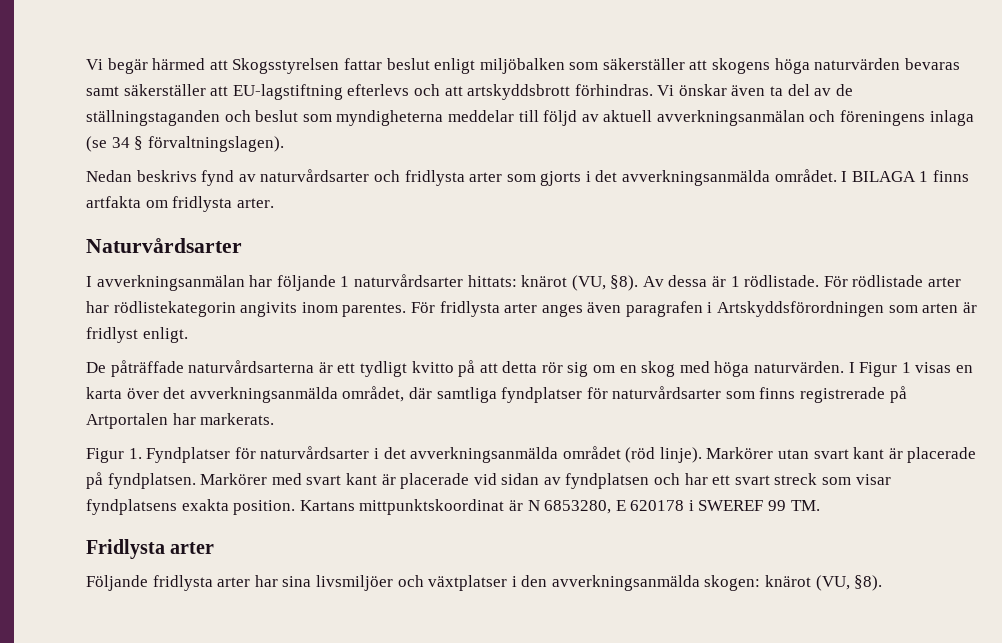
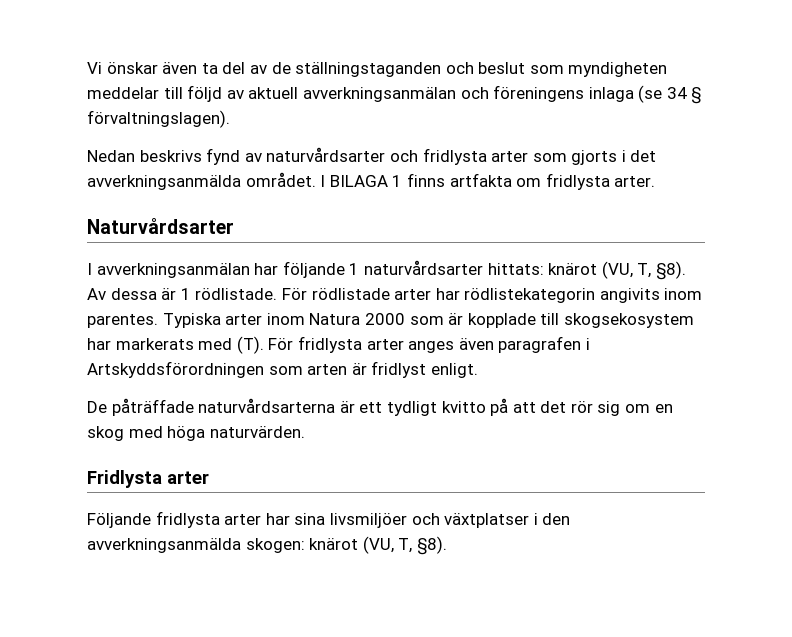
[86,58,960,74] [86,84,675,100] Vi begär härmed att Skogsstyrelsen fattar beslut enligt miljöbalken som säkerställer att skogens höga naturvärden bevaras samt säkerställer att EU-lagstiftning efterlevs och att artskyddsbrott förhindras. Vi -> [87,62,102,74] Vi
[336,110,444,126] myndigheterna -> [568,62,668,77] myndigheten
(606, 283) none -> [637,263,652,278] T,
(407, 310) none -> [162,313,694,328] [87,336,264,354] Typiska arter inom Natura 2000 som är kopplade till skogsekosystem har markerats med (T).
[502,361,538,373] detta -> [540,401,567,413] det
[848,362,973,377] [86,386,907,403] [86,413,275,429] [86,446,977,463] [86,472,891,489] [86,499,820,515] I Figur 1 visas en karta över det avverkningsanmälda området, där samtliga fyndplatser för naturvårdsarter som finns registrerade på Artportalen har markerats. // Figur 1. Fyndplatser för naturvårdsarter i det avverkningsanmälda området (röd linje). Markörer utan svart kant är placerade på fyndplatsen. Markörer med svart kant är placerade vid sidan av fyndplatsen och har ett svart streck som visar fyndplatsens exakta position. Kartans mittpunktskoordinat är N 6853280, E 620178 i SWEREF 99 TM. -> (305, 432) none
(850, 583) none -> [398,538,413,553] T,

